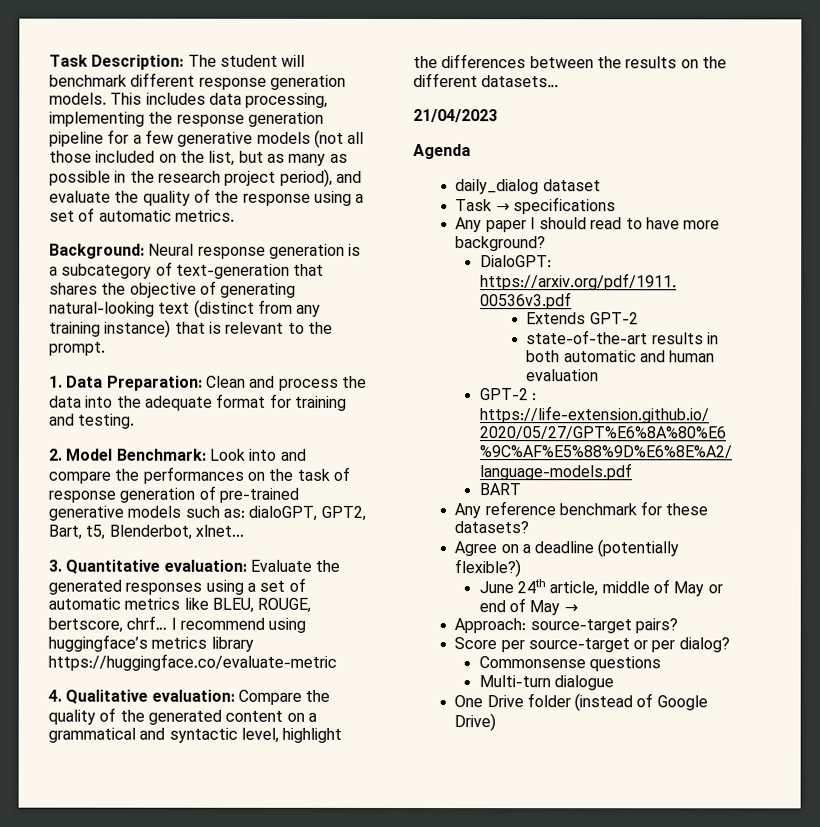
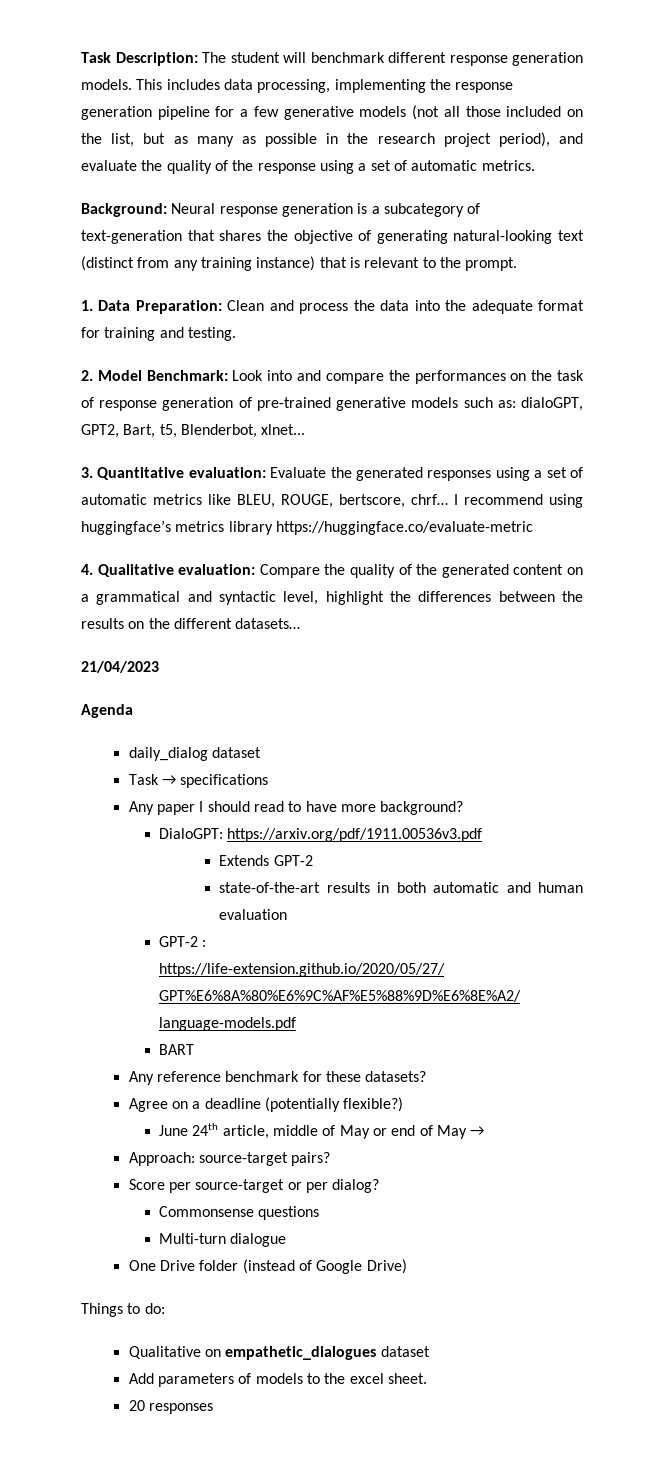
(497, 722) none -> [81,1303,165,1317] [128,1346,430,1360] [128,1373,428,1387] [128,1400,214,1414] // Things to do: // Qualitative on empathetic_dialogues dataset // Add parameters of models to the excel sheet. // 20 responses

